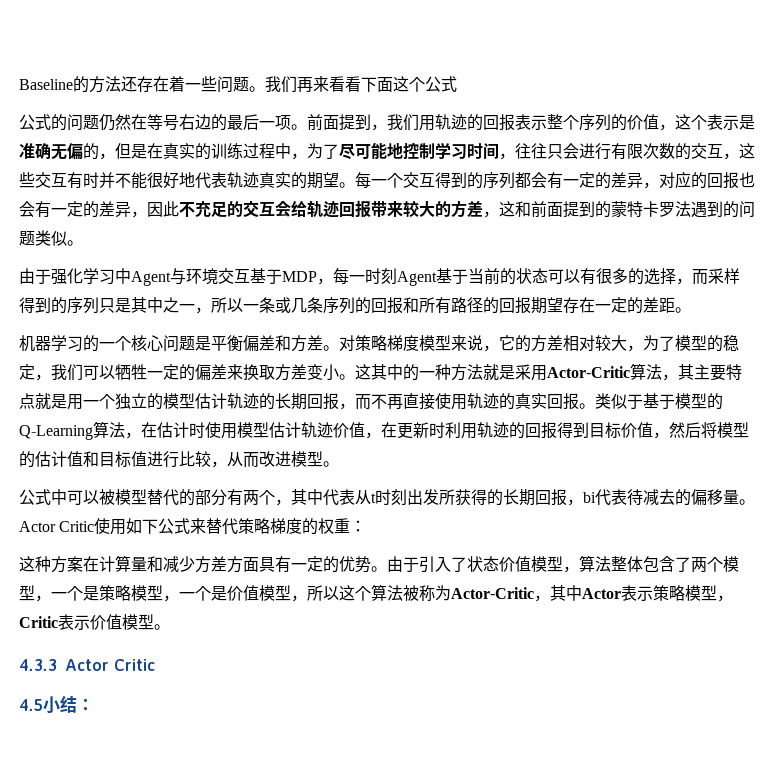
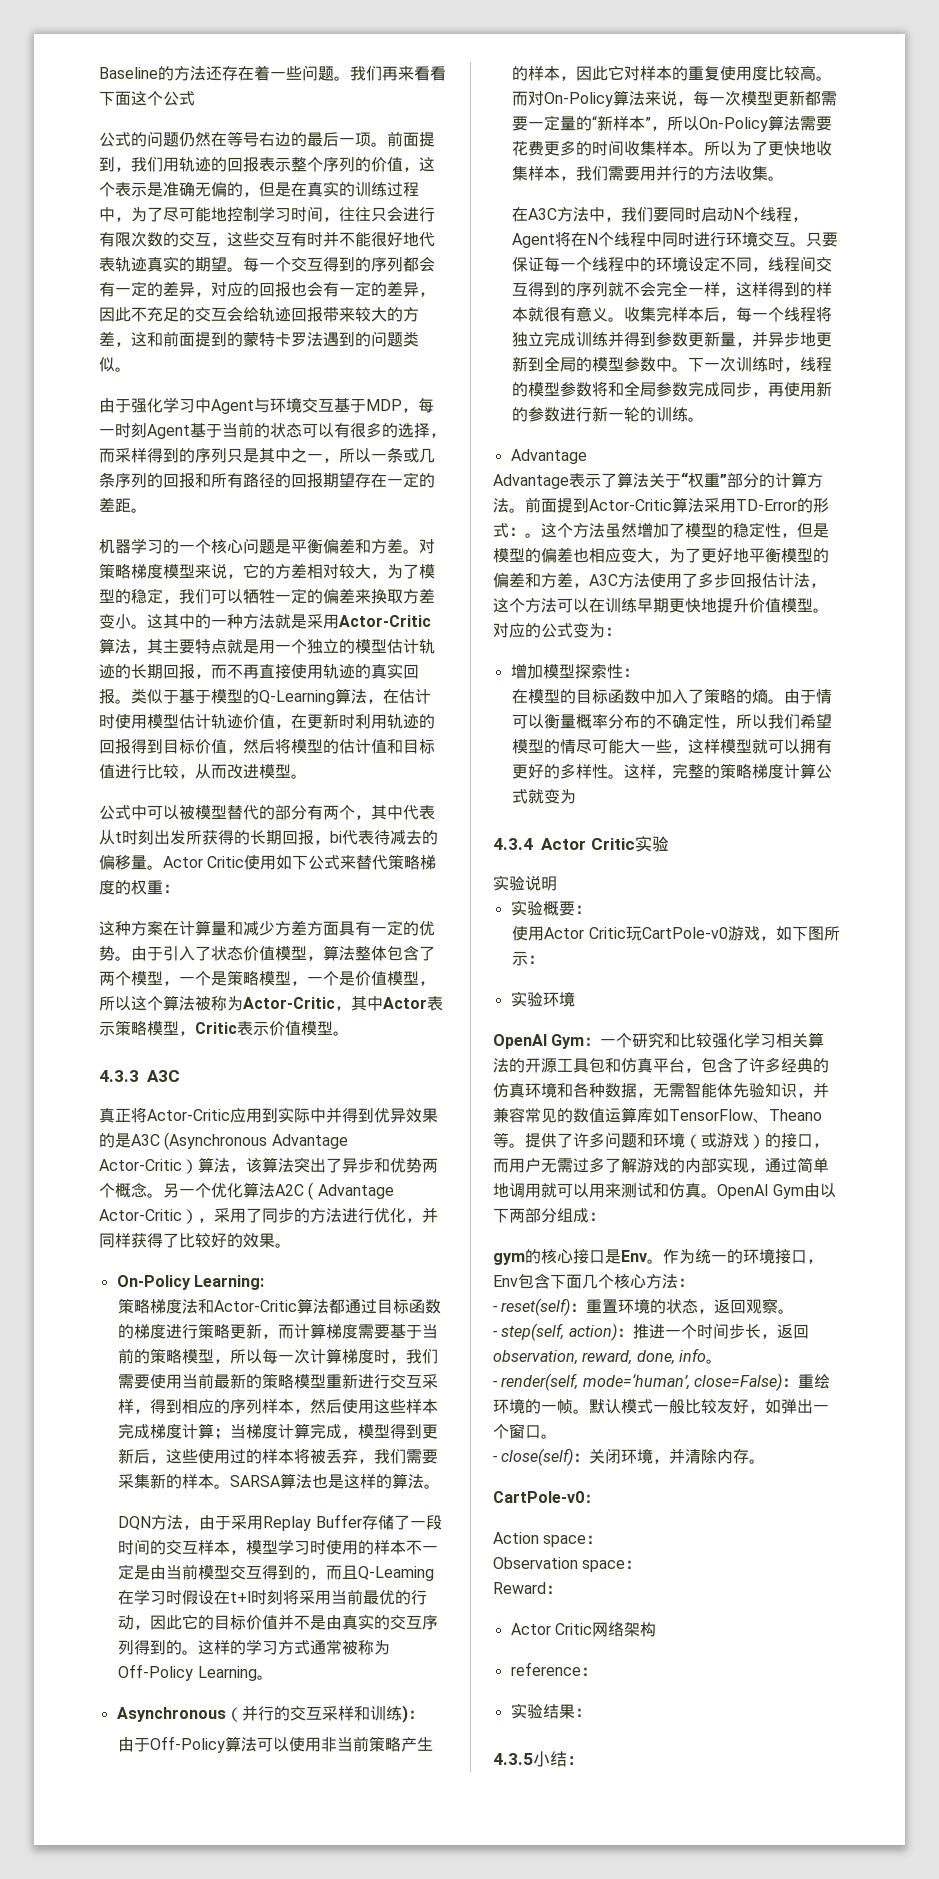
[65,659,155,671] [19,699,43,711] Actor Critic // 4.5 -> [147,1070,180,1082] [99,1107,438,1123] [99,1132,348,1150] [99,1157,438,1174] [99,1182,394,1200] [99,1207,438,1224] [99,1233,291,1248] [116,1275,264,1290] [118,1298,442,1314] [118,1323,439,1339] [118,1348,439,1364] [118,1373,439,1389] [118,1399,439,1414] [118,1423,439,1440] [118,1448,439,1464] [118,1473,441,1489] [118,1514,442,1531] [118,1539,439,1555] [118,1564,435,1581] [118,1589,428,1605] [118,1614,439,1630] [118,1639,391,1655] [118,1664,273,1681] [116,1705,424,1723] [118,1736,434,1753] [512,65,833,81] [512,90,838,107] [512,115,833,132] [512,140,833,156] [512,165,785,181] [512,207,809,222] [512,231,839,248] [512,256,833,272] [512,281,833,297] [512,306,833,322] [512,331,833,347] [512,356,833,372] [512,381,833,397] [512,406,705,422] [510,449,587,464] [493,472,823,489] [493,497,829,513] [493,522,829,538] [493,547,829,563] [493,572,826,588] [493,598,829,613] [493,623,621,638] [510,663,639,679] [512,688,833,704] [512,713,833,729] [512,739,833,754] [512,763,833,779] [512,789,577,804] [493,836,669,852] [493,875,557,891] [510,900,591,916] [512,926,840,941] [512,951,545,966] [510,991,575,1007] [493,1032,825,1049] [493,1057,829,1073] [493,1082,829,1098] [493,1107,822,1123] [493,1132,829,1149] [493,1157,829,1173] [493,1183,837,1199] [493,1208,605,1223] [493,1248,823,1265] [493,1273,694,1289] [493,1298,795,1316] [493,1323,809,1341] [493,1348,722,1365] [493,1373,830,1391] [493,1398,829,1414] [493,1423,557,1439] [493,1448,766,1466] [493,1491,600,1503] [493,1532,603,1547] [493,1557,642,1572] [493,1582,562,1594] [510,1622,656,1637] [510,1662,597,1676] [510,1703,591,1719] [493,1753,533,1765] A3C // 真正将Actor-Critic应用到实际中并得到优异效果的是A3C (Asynchronous Advantage Actor-Critic）算法，该算法突出了异步和优势两个概念。另一个优化算法A2C ( Advantage Actor-Critic），采用了同步的方法进行优化，并同样获得了比较好的效果。 // On-Policy Learning: // 策略梯度法和Actor-Critic算法都通过目标函数的梯度进行策略更新，而计算梯度需要基于当前的策略模型，所以每一次计算梯度时，我们需要使用当前最新的策略模型重新进行交互采样，得到相应的序列样本，然后使用这些样本完成梯度计算；当梯度计算完成，模型得到更新后，这些使用过的样本将被丢弃，我们需要采集新的样本。SARSA算法也是这样的算法。 // DQN方法，由于采用Replay Buffer存储了一段时间的交互样本，模型学习时使用的样本不一定是由当前模型交互得到的，而且Q-Leaming在学习时假设在t+l时刻将采用当前最优的行动，因此它的目标价值并不是由真实的交互序列得到的。这样的学习方式通常被称为Off-Policy Learning。 // Asynchronous（并行的交互采样和训练)： // 由于Off-Policy算法可以使用非当前策略产生的样本，因此它对样本的重复使用度比较高。而对On-Policy算法来说，每一次模型更新都需要一定量的“新样本”，所以On-Policy算法需要花费更多的时间收集样本。所以为了更快地收集样本，我们需要用并行的方法收集。 // 在A3C方法中，我们要同时启动N个线程，Agent将在N个线程中同时进行环境交互。只要保证每一个线程中的环境设定不同，线程间交互得到的序列就不会完全一样，这样得到的样本就很有意义。收集完样本后，每一个线程将独立完成训练并得到参数更新量，并异步地更新到全局的模型参数中。下一次训练时，线程的模型参数将和全局参数完成同步，再使用新的参数进行新一轮的训练。 // Advantage // Advantage表示了算法关于“权重”部分的计算方法。前面提到Actor-Critic算法采用TD-Error的形式：。这个方法虽然增加了模型的稳定性，但是模型的偏差也相应变大，为了更好地平衡模型的偏差和方差，A3C方法使用了多步回报估计法，这个方法可以在训练早期更快地提升价值模型。对应的公式变为： // 增加模型探索性： // 在模型的目标函数中加入了策略的熵。由于情可以衡量概率分布的不确定性，所以我们希望模型的情尽可能大一些，这样模型就可以拥有更好的多样性。这样，完整的策略梯度计算公式就变为 // 4.3.4 Actor Critic实验 // 实验说明 // 实验概要： // 使用Actor Critic玩CartPole-v0游戏，如下图所示： // 实验环境 // OpenAI Gym：一个研究和比较强化学习相关算法的开源工具包和仿真平台，包含了许多经典的仿真环境和各种数据，无需智能体先验知识，并兼容常见的数值运算库如TensorFlow、Theano等。提供了许多问题和环境（或游戏）的接口，而用户无需过多了解游戏的内部实现，通过简单地调用就可以用来测试和仿真。OpenAI Gym由以下两部分组成： // gym的核心接口是Env。作为统一的环境接口，Env包含下面几个核心方法： // - reset(self)：重置环境的状态，返回观察。 // - step(self, action)：推进一个时间步长，返回observation, reward, done, info。 // - render(self, mode=‘human’, close=False)：重绘环境的一帧。默认模式一般比较友好，如弹出一个窗口。 // - close(self)：关闭环境，并清除内存。 // CartPole-v0： // Action space： // Observation space： // Reward： // Actor Critic网络架构 // reference： // 实验结果： // 4.3.5

